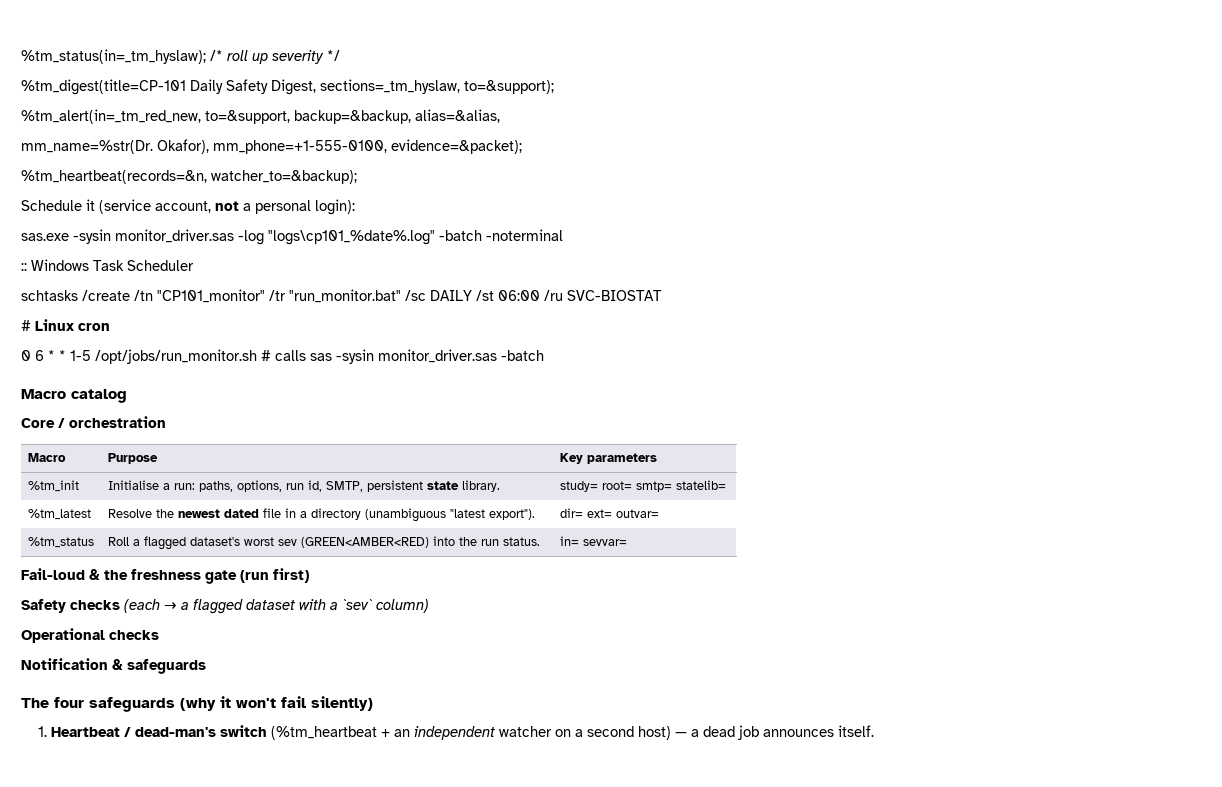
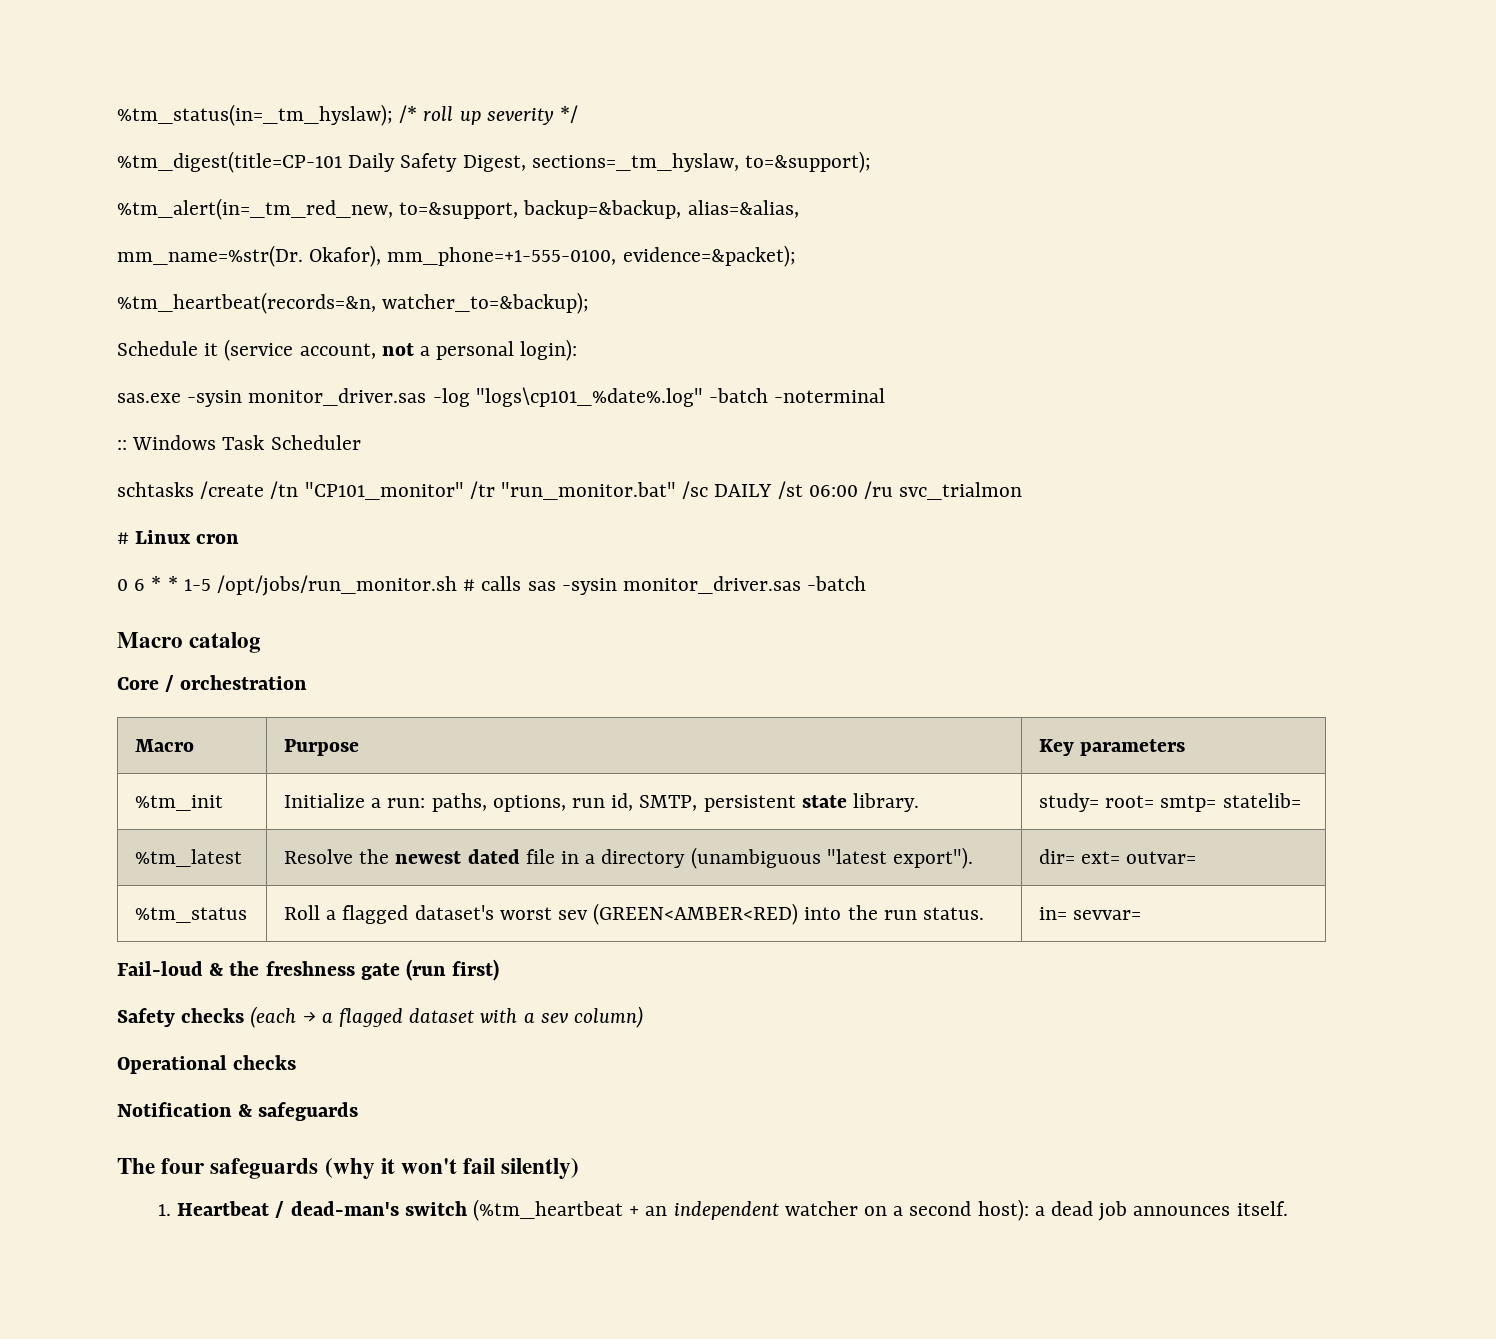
[567,290,662,301] SVC-BIOSTAT -> [899,482,1023,500] svc_trialmon
[107,480,159,490] Initialise -> [284,793,366,808] Initialize
[342,599,373,610] `sev` -> [540,1013,568,1023] sev
[638,726,688,740] host) — -> [977,1199,1029,1221] host):

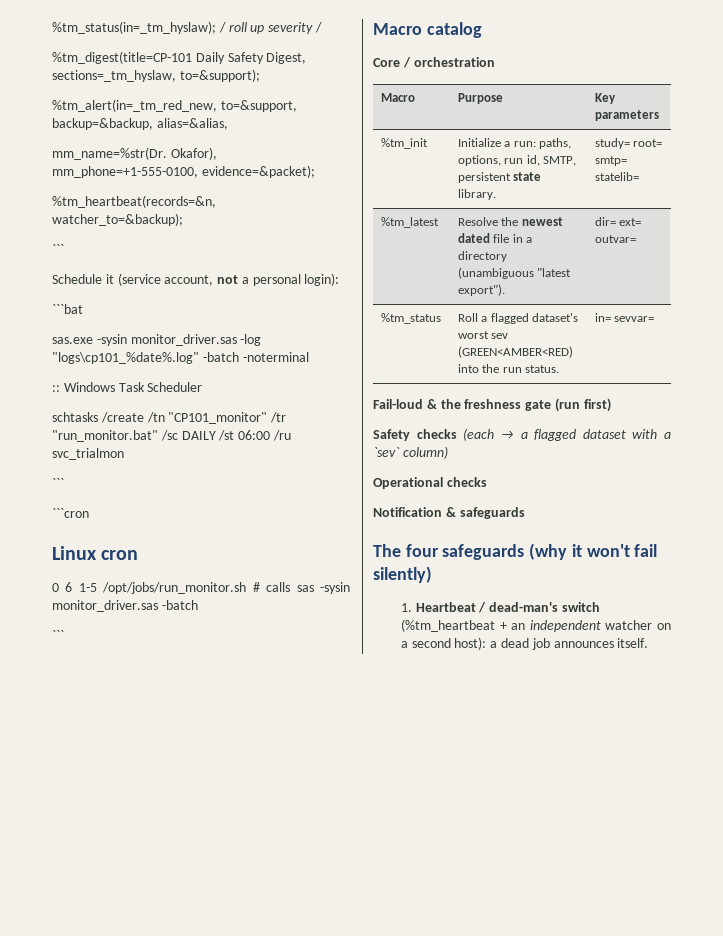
[399,105,418,123] /* -> [218,22,226,33] /
[560,105,579,123] */ -> [314,22,322,33] /
(590, 303) none -> [52,244,64,254] // ```
(578, 350) none -> [52,304,83,314] // ```bat
[117,532,129,544] # -> [52,478,64,488] [52,508,89,518] ``` // ```cron //
[151,576,178,591] * * -> (73, 587) none
(867, 583) none -> [52,630,64,640] // ```
[540,1013,568,1023] sev -> [373,447,400,457] `sev`

